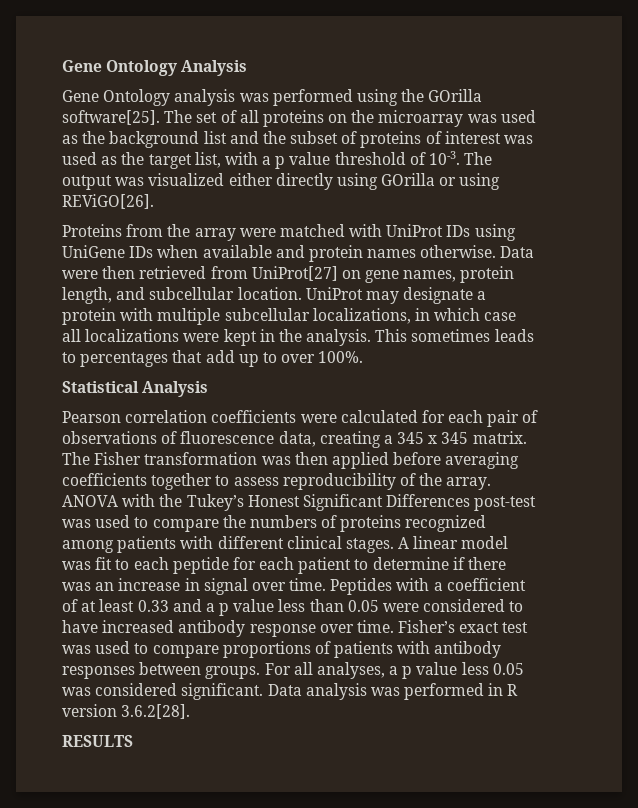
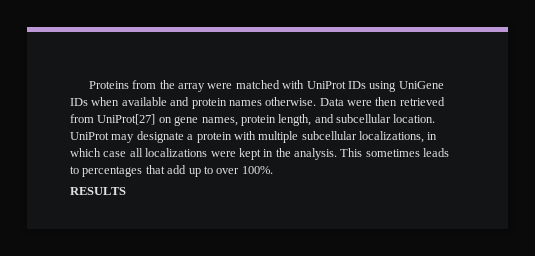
[62,60,248,76] [62,89,483,106] [62,110,536,127] [62,131,534,148] [62,151,493,169] [62,173,501,190] [62,194,154,209] Gene Ontology Analysis // Gene Ontology analysis was performed using the GOrilla software[25]. The set of all proteins on the microarray was used as the background list and the subset of proteins of interest was used as the target list, with a p value threshold of 10-3. The output was visualized either directly using GOrilla or using REViGO[26]. // -> (88, 85) none
[62,381,209,397] [62,410,539,427] [62,431,527,448] [62,452,520,469] [62,473,492,490] [62,494,537,511] [62,515,487,532] [62,536,509,553] [62,557,507,574] [62,578,526,595] [62,599,524,616] [62,620,529,637] [62,641,502,658] [62,662,524,679] [62,683,519,700] [62,704,191,719] // Statistical Analysis // Pearson correlation coefficients were calculated for each pair of observations of fluorescence data, creating a 345 x 345 matrix. The Fisher transformation was then applied before averaging coefficients together to assess reproducibility of the array. ANOVA with the Tukey’s Honest Significant Differences post-test was used to compare the numbers of proteins recognized among patients with different clinical stages. A linear model was fit to each peptide for each patient to determine if there was an increase in signal over time. Peptides with a coefficient of at least 0.33 and a p value less than 0.05 were considered to have increased antibody response over time. Fisher’s exact test was used to compare proportions of patients with antibody responses between groups. For all analyses, a p value less 0.05 was considered significant. Data analysis was performed in R version 3.6.2[28]. -> (273, 170) none

